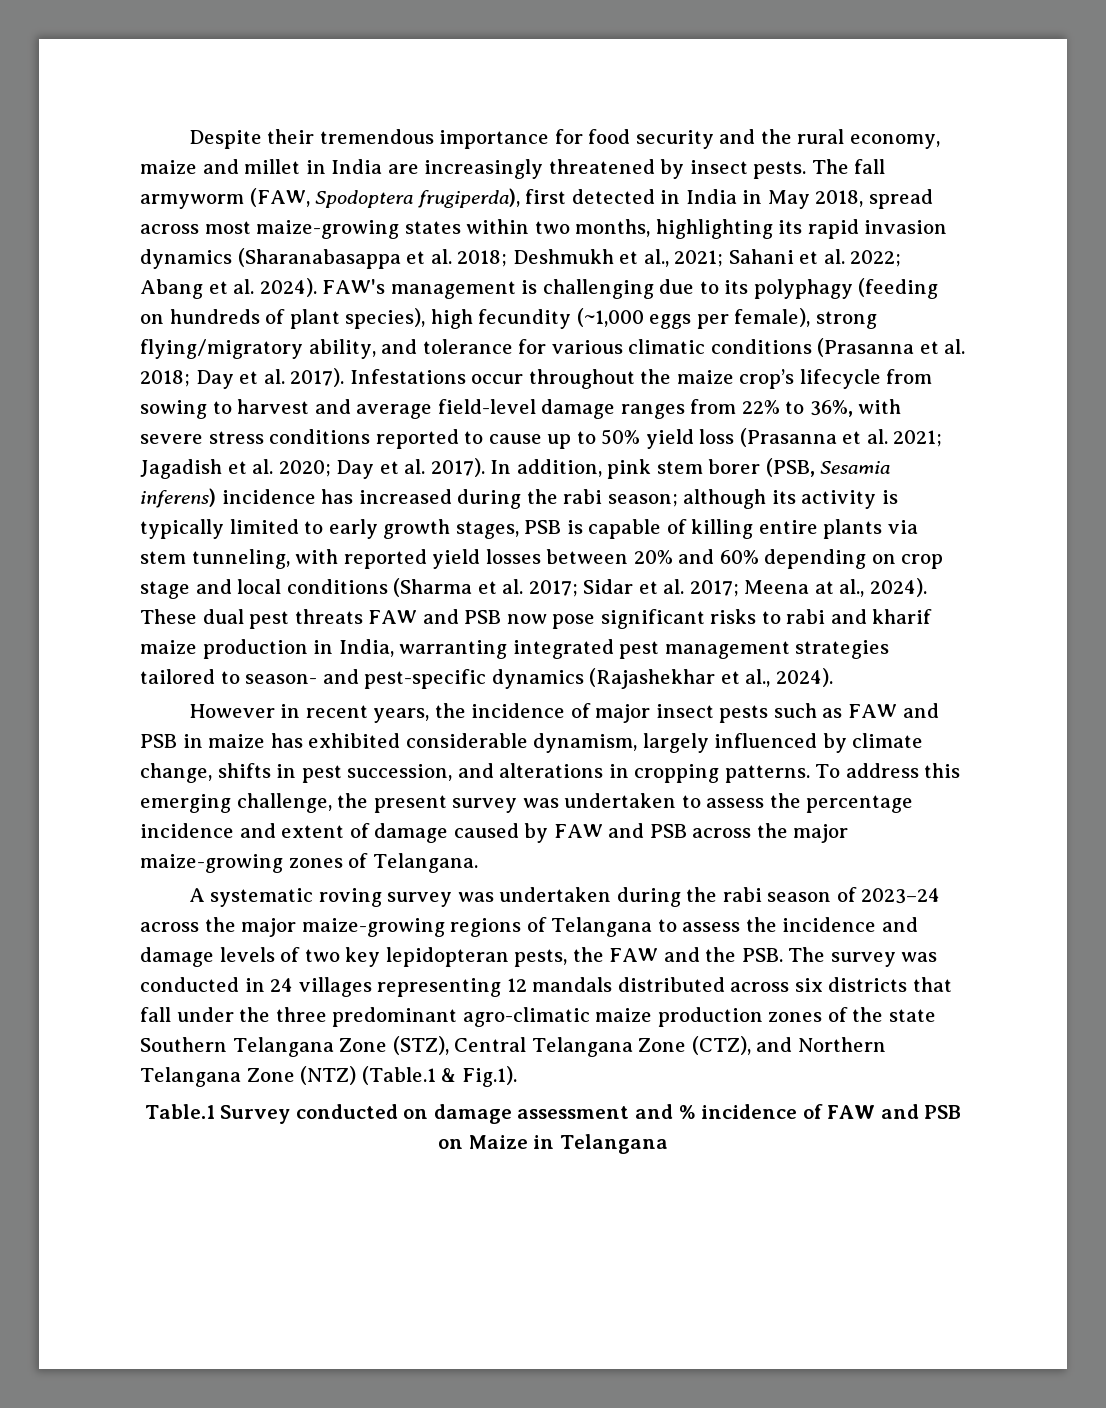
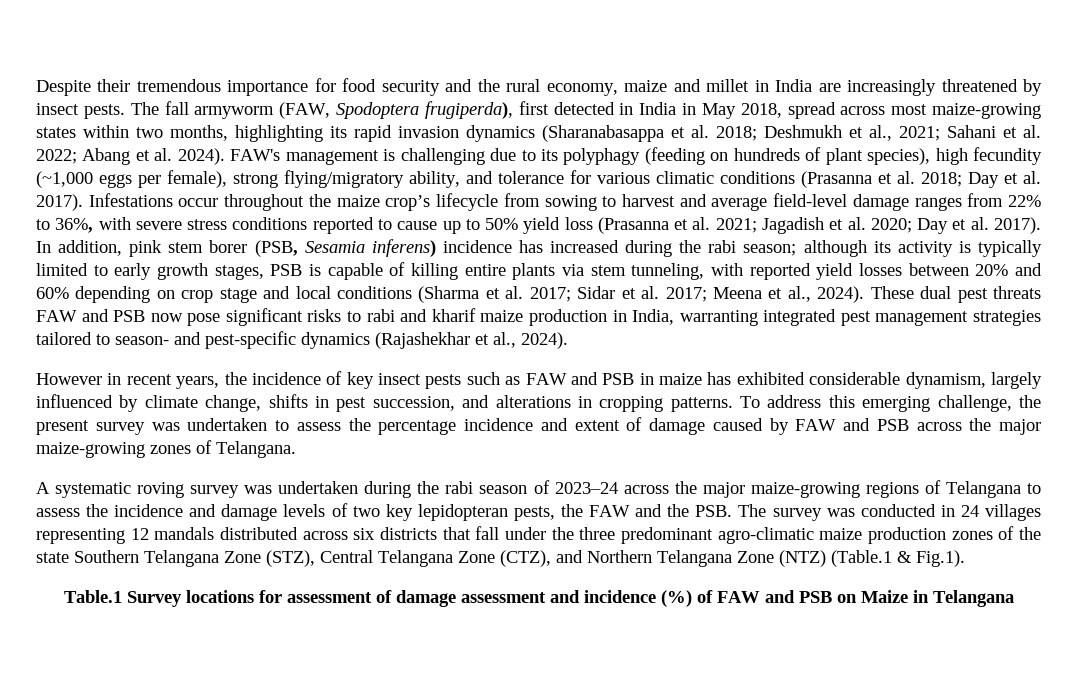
[814,581,834,594] at -> [768,288,783,299] et
[595,704,651,723] major -> [346,372,374,389] key
[295,1104,429,1119] conducted on -> [185,590,392,603] locations for assessment of
[678,1104,798,1119] % incidence -> [583,590,692,607] incidence (%)

